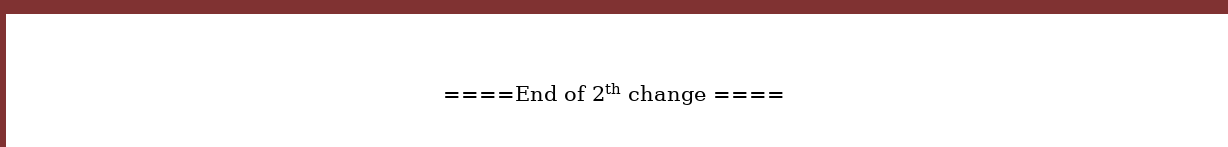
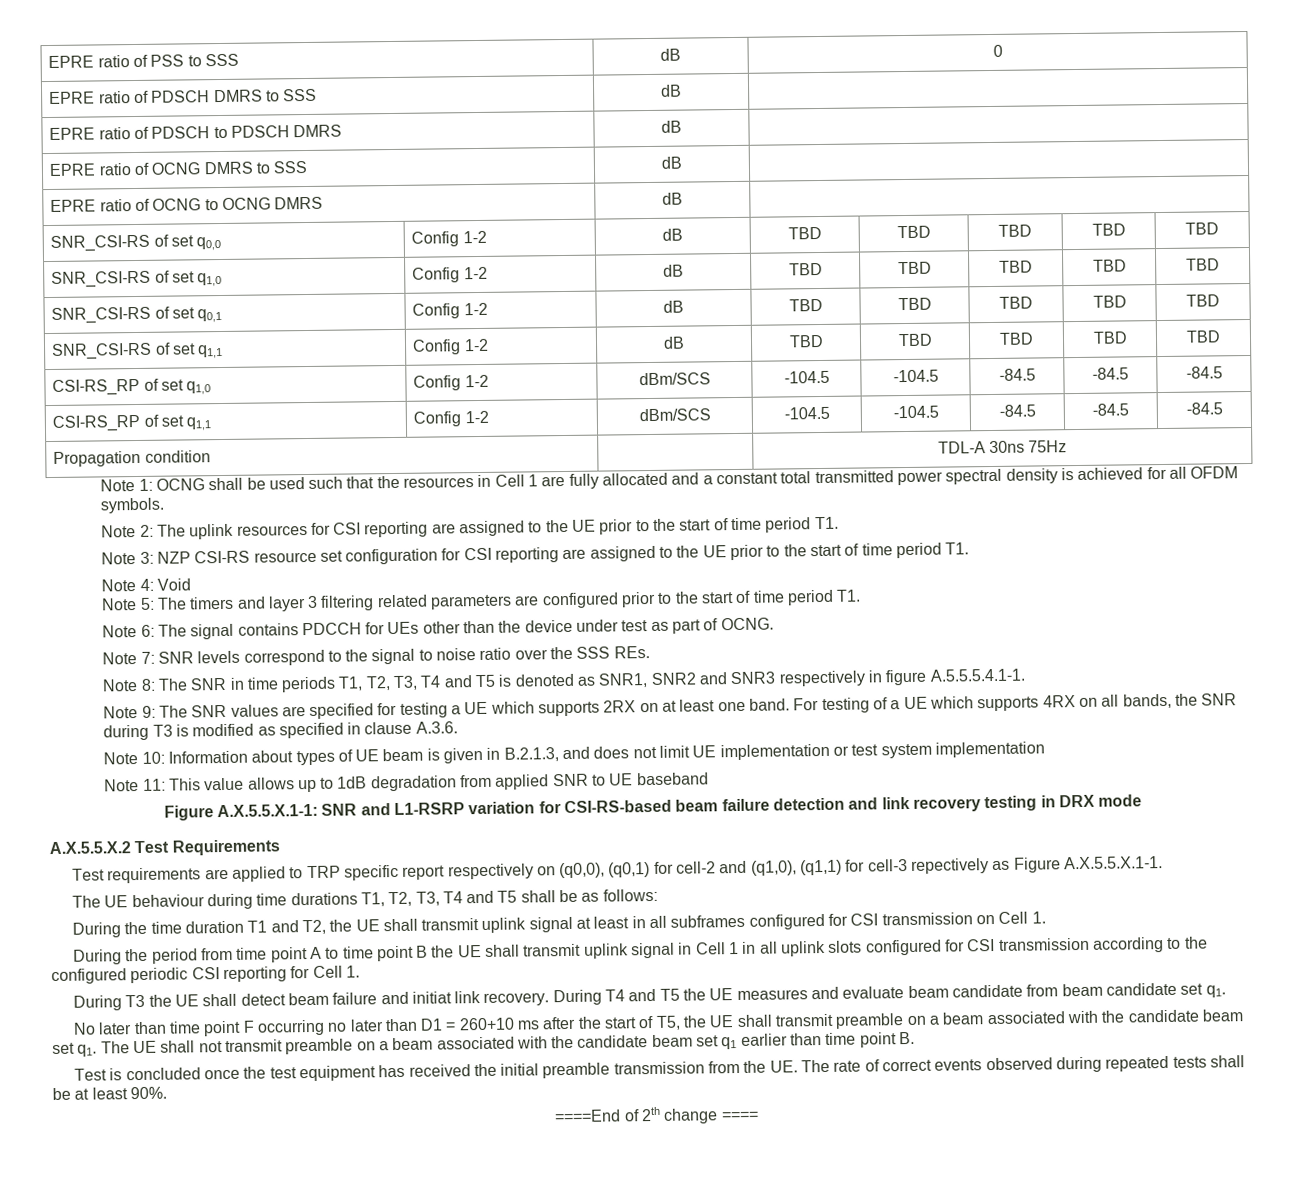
(443, 93) none -> [48,53,239,69] [660,48,681,61] [992,44,1003,57] [49,88,318,104] [660,84,682,97] [49,124,343,140] [661,120,682,133] [49,160,309,176] [661,156,682,169] [50,196,324,212] [662,192,683,205] [50,234,222,252] [411,230,487,247] [662,228,683,241] [787,226,822,240] [896,225,931,239] [998,224,1032,237] [1091,223,1126,236] [1185,222,1219,235] [51,270,223,288] [412,266,488,283] [663,264,684,277] [788,262,823,276] [897,261,932,275] [999,260,1033,273] [1092,259,1127,272] [1186,258,1220,271] [51,306,223,324] [412,302,488,319] [663,300,684,313] [788,298,823,312] [897,297,932,311] [999,296,1033,309] [1092,295,1127,308] [1186,294,1220,307] [51,342,224,360] [412,338,489,355] [663,336,685,349] [788,334,824,348] [897,333,933,347] [999,332,1034,345] [1092,331,1128,344] [1186,330,1221,343] [52,378,212,396] [413,374,489,391] [638,372,711,386] [783,370,830,384] [892,369,939,383] [998,368,1036,381] [1092,367,1129,380] [1185,366,1223,379] [52,414,213,432] [413,410,489,427] [638,408,711,422] [783,406,830,420] [892,405,939,419] [998,404,1036,417] [1092,403,1129,416] [1185,402,1223,415] [53,450,211,467] [937,440,1068,454] [100,466,1239,492] [100,497,165,514] [101,516,839,540] [101,542,970,565] [101,578,191,592] [101,589,862,612] [102,617,774,640] [102,646,650,666] [102,668,1025,693] [103,693,1238,719] [103,721,458,741] [103,741,1045,766] [104,772,709,793] [163,794,1143,821] [49,839,280,856] [71,856,1163,884] [71,888,658,910] [71,911,1046,938] [72,936,1208,965] [51,965,360,985] [72,982,1226,1011] [72,1009,1243,1037] [52,1031,916,1057] [73,1055,1245,1082] [52,1086,167,1101] EPRE ratio of PSS to SSS | dB | 0 // EPRE ratio of PDSCH DMRS to SSS | dB | // EPRE ratio of PDSCH to PDSCH DMRS | dB | // EPRE ratio of OCNG DMRS to SSS | dB | // EPRE ratio of OCNG to OCNG DMRS | dB | // SNR_CSI-RS of set q0,0 | Config 1-2 | dB | TBD | TBD | TBD | TBD | TBD // SNR_CSI-RS of set q1,0 | Config 1-2 | dB | TBD | TBD | TBD | TBD | TBD // SNR_CSI-RS of set q0,1 | Config 1-2 | dB | TBD | TBD | TBD | TBD | TBD // SNR_CSI-RS of set q1,1 | Config 1-2 | dB | TBD | TBD | TBD | TBD | TBD // CSI-RS_RP of set q1,0 | Config 1-2 | dBm/SCS | -104.5 | -104.5 | -84.5 | -84.5 | -84.5 // CSI-RS_RP of set q1,1 | Config 1-2 | dBm/SCS | -104.5 | -104.5 | -84.5 | -84.5 | -84.5 // Propagation condition | | TDL-A 30ns 75Hz // Note 1: OCNG shall be used such that the resources in Cell 1 are fully allocated and a constant total transmitted power spectral density is achieved for all OFDM symbols. // Note 2: The uplink resources for CSI reporting are assigned to the UE prior to the start of time period T1. // Note 3: NZP CSI-RS resource set configuration for CSI reporting are assigned to the UE prior to the start of time period T1. // Note 4: Void // Note 5: The timers and layer 3 filtering related parameters are configured prior to the start of time period T1. // Note 6: The signal contains PDCCH for UEs other than the device under test as part of OCNG. // Note 7: SNR levels correspond to the signal to noise ratio over the SSS REs. // Note 8: The SNR in time periods T1, T2, T3, T4 and T5 is denoted as SNR1, SNR2 and SNR3 respectively in figure A.5.5.5.4.1-1. // Note 9: The SNR values are specified for testing a UE which supports 2RX on at least one band. For testing of a UE which supports 4RX on all bands, the SNR during T3 is modified as specified in clause A.3.6. // Note 10: Information about types of UE beam is given in B.2.1.3, and does not limit UE implementation or test system implementation // Note 11: This value allows up to 1dB degradation from applied SNR to UE baseband // Figure A.X.5.5.X.1-1: SNR and L1-RSRP variation for CSI-RS-based beam failure detection and link recovery testing in DRX mode // A.X.5.5.X.2 Test Requirements // Test requirements are applied to TRP specific report respectively on (q0,0), (q0,1) for cell-2 and (q1,0), (q1,1) for cell-3 repectively as Figure A.X.5.5.X.1-1. // The UE behaviour during time durations T1, T2, T3, T4 and T5 shall be as follows: // During the time duration T1 and T2, the UE shall transmit uplink signal at least in all subframes configured for CSI transmission on Cell 1. // During the period from time point A to time point B the UE shall transmit uplink signal in Cell 1 in all uplink slots configured for CSI transmission according to the configured periodic CSI reporting for Cell 1. // During T3 the UE shall detect beam failure and initiat link recovery. During T4 and T5 the UE measures and evaluate beam candidate from beam candidate set q1. // No later than time point F occurring no later than D1 = 260+10 ms after the start of T5, the UE shall transmit preamble on a beam associated with the candidate beam set q1. The UE shall not transmit preamble on a beam associated with the candidate beam set q1 earlier than time point B. // Test is concluded once the test equipment has received the initial preamble transmission from the UE. The rate of correct events observed during repeated tests shall be at least 90%. //

